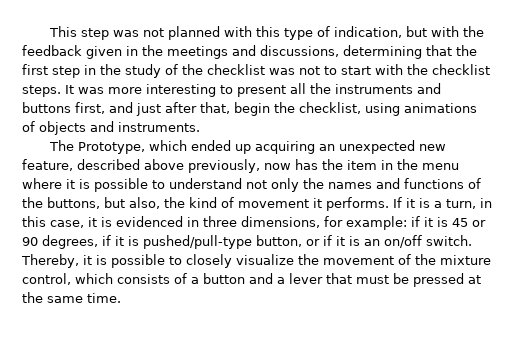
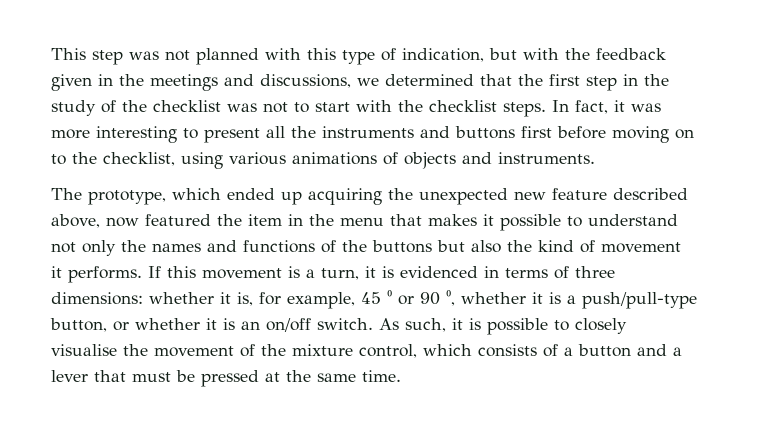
[343,45,422,59] determining -> [357,74,474,86] we determined
[65,85,74,94] It -> [552,100,625,114] In fact, it
[75,102,270,116] first, and just after that, begin -> [521,126,694,143] [51,154,66,165] first before moving on to
(400, 109) none -> [229,152,286,165] various
[78,142,146,154] Prototype, -> [88,190,166,205] prototype,
[319,144,336,151] an -> [388,188,413,200] the
[22,159,318,173] feature, described above previously, now has -> [552,188,688,200] [51,214,211,228] feature described above, now featured
[22,178,90,189] where it is -> [390,214,494,226] that makes it
[47,197,160,209] buttons, but also, -> [372,240,501,253] buttons but also
[406,198,415,208] it -> [167,266,282,279] this movement
[480,198,492,208] [22,216,84,228] in this case, -> (359, 274) none
[203,216,486,230] [22,235,252,249] three dimensions, for example: if it is 45 or 90 degrees, if it is pushed/pull-type -> [505,266,615,279] [51,290,697,309] terms of three dimensions: whether it is, for example, 45 ⁰ or 90 ⁰, whether it is a push/pull-type
[323,235,332,246] if -> [135,318,200,330] whether
[21,254,79,268] Thereby, -> [379,318,446,332] As such,
[236,254,294,265] visualize -> [51,344,117,356] visualise

